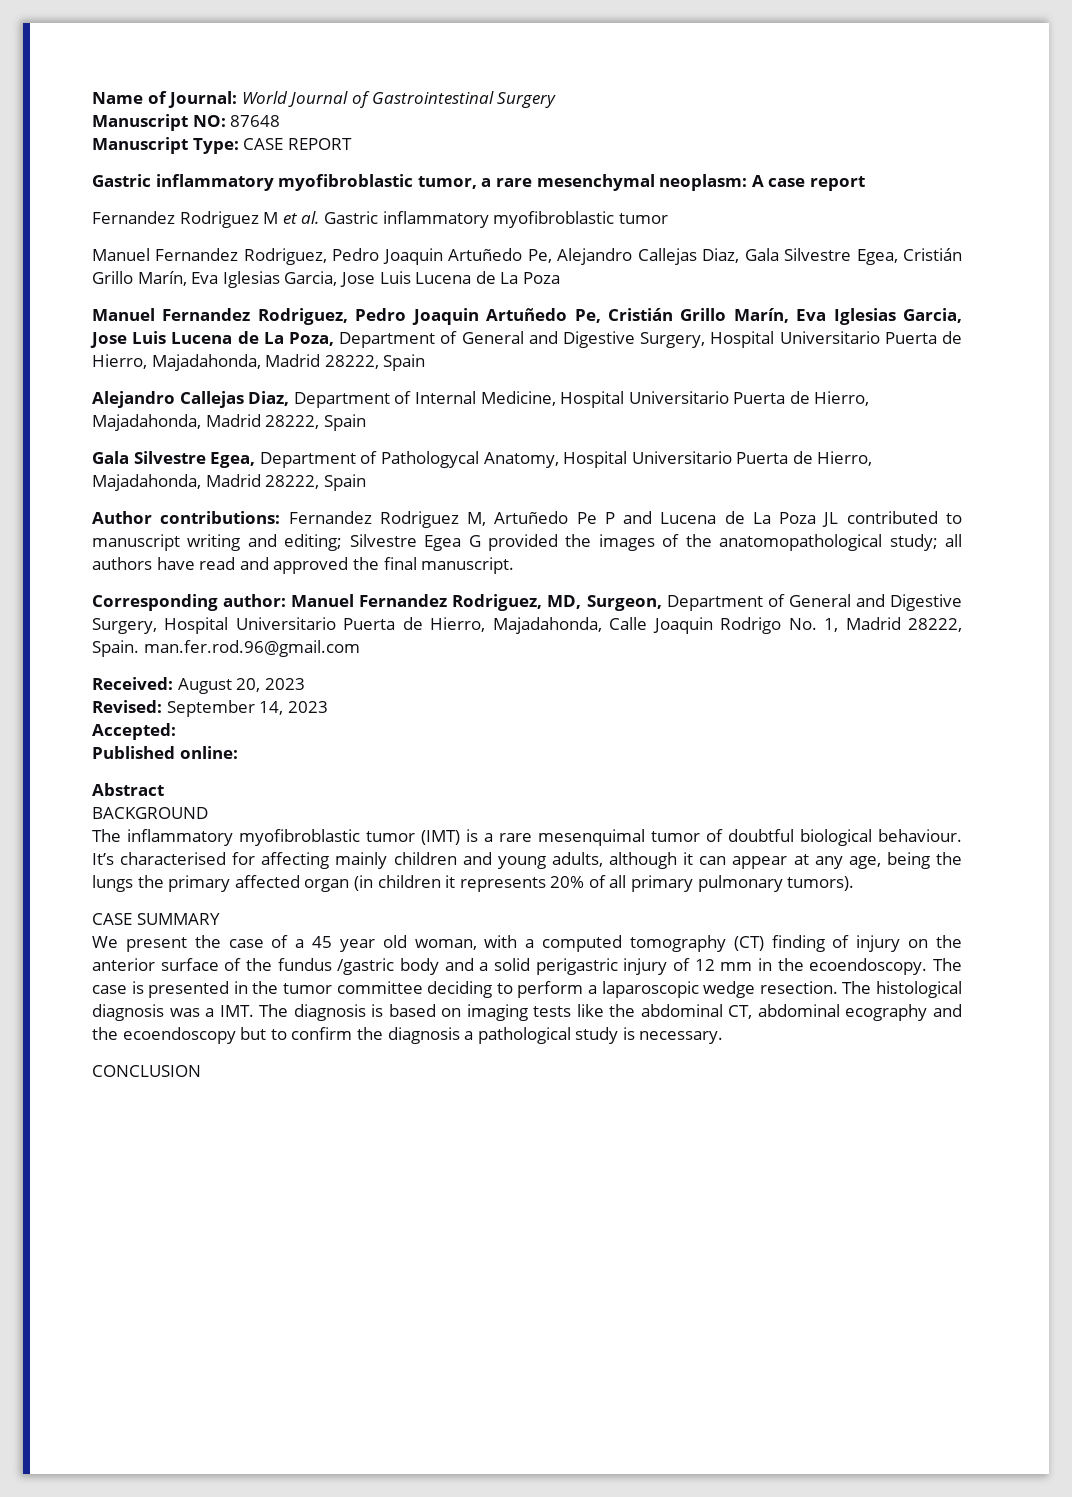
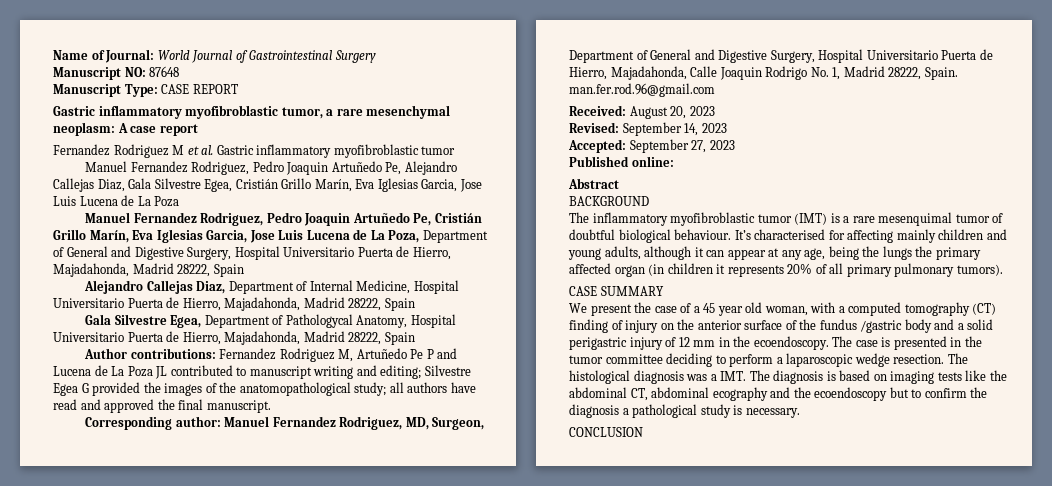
(176, 731) none -> [629,139,735,153] September 27, 2023

